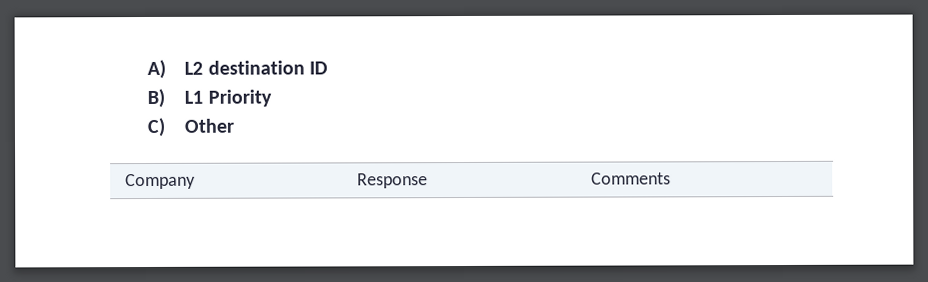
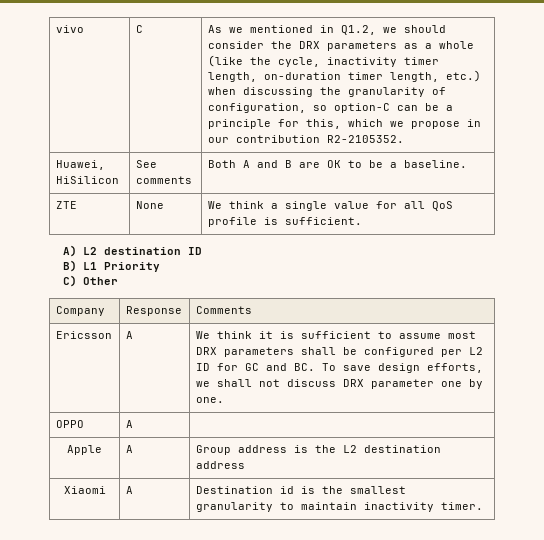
(146, 69) none -> [55,25,84,33] [135,25,143,33] [207,25,446,35] [207,41,474,51] [207,55,439,67] [207,70,481,82] [207,87,446,97] [207,103,453,113] [207,119,481,129] [207,135,404,143] [55,160,105,170] [55,176,119,184] [135,160,157,168] [135,176,192,184] [207,160,467,168] [55,201,77,209] [135,201,164,209] [207,201,453,211] [207,217,362,227] vivo | C | As we mentioned in Q1.2, we should consider the DRX parameters as a whole (like the cycle, inactivity timer length, on-duration timer length, etc.) when discussing the granularity of configuration, so option-C can be a principle for this, which we propose in our contribution R2-2105352. // Huawei, HiSilicon | See comments | Both A and B are OK to be a baseline. // ZTE | None | We think a single value for all QoS profile is sufficient. //
(672, 178) none -> [55,331,112,339] [125,331,133,339] [195,331,476,339] [195,347,483,357] [195,363,483,373] [195,379,483,389] [195,397,224,403] [55,420,84,428] [125,420,133,428] [67,445,102,455] [125,445,133,453] [195,445,441,455] [195,461,245,469] [63,486,106,494] [125,486,133,494] [195,486,406,494] [195,502,483,512] // Ericsson | A | We think it is sufficient to assume most DRX parameters shall be configured per L2 ID for GC and BC. To save design efforts, we shall not discuss DRX parameter one by one. // OPPO | A | // Apple | A | Group address is the L2 destination address // Xiaomi | A | Destination id is the smallest granularity to maintain inactivity timer.

